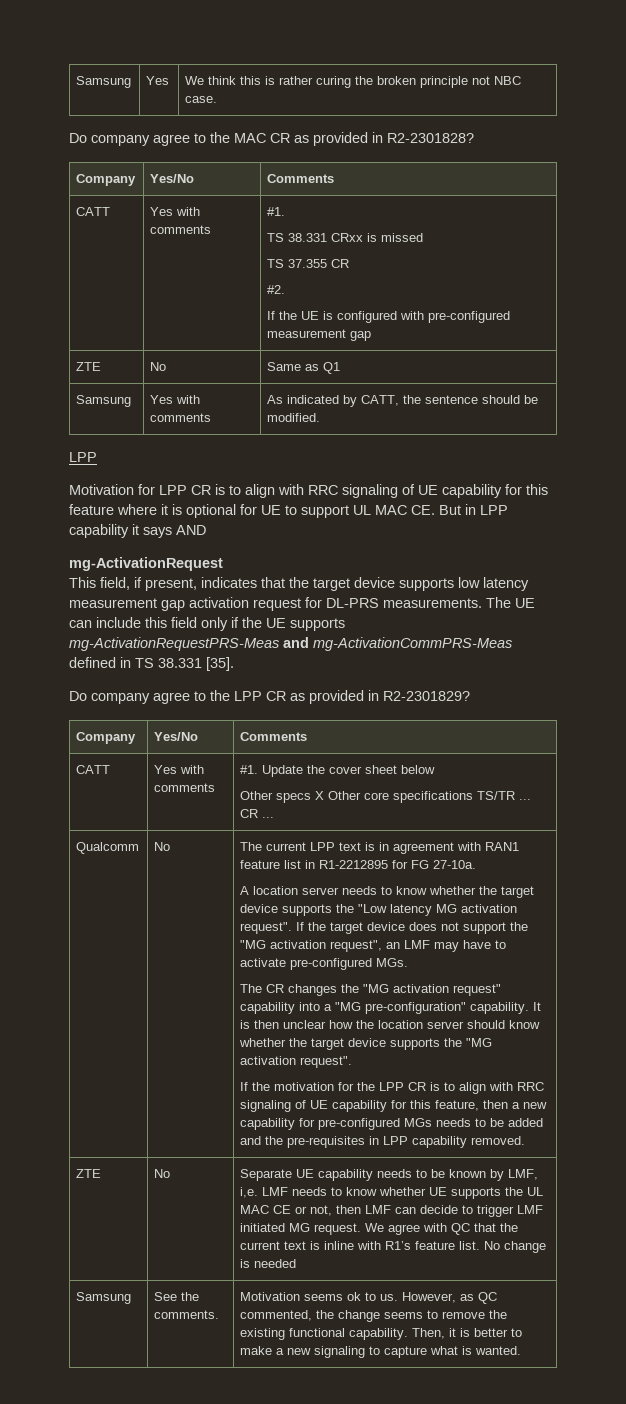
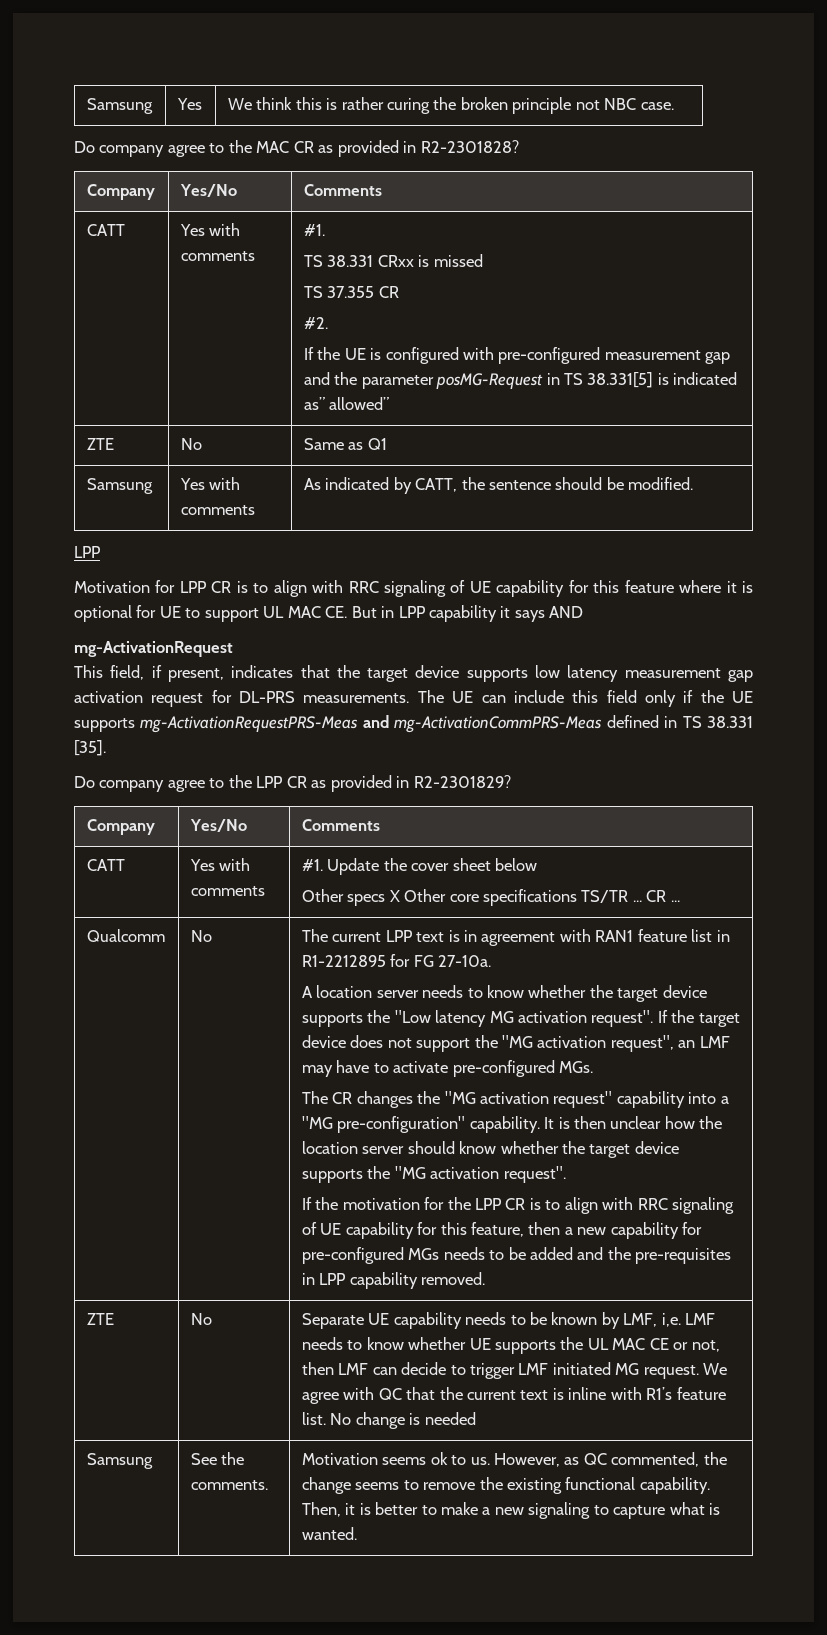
(372, 336) none -> [303,372,738,389] [303,397,390,410] and the parameter posMG-Request in TS 38.331[5] is indicated as” allowed”

